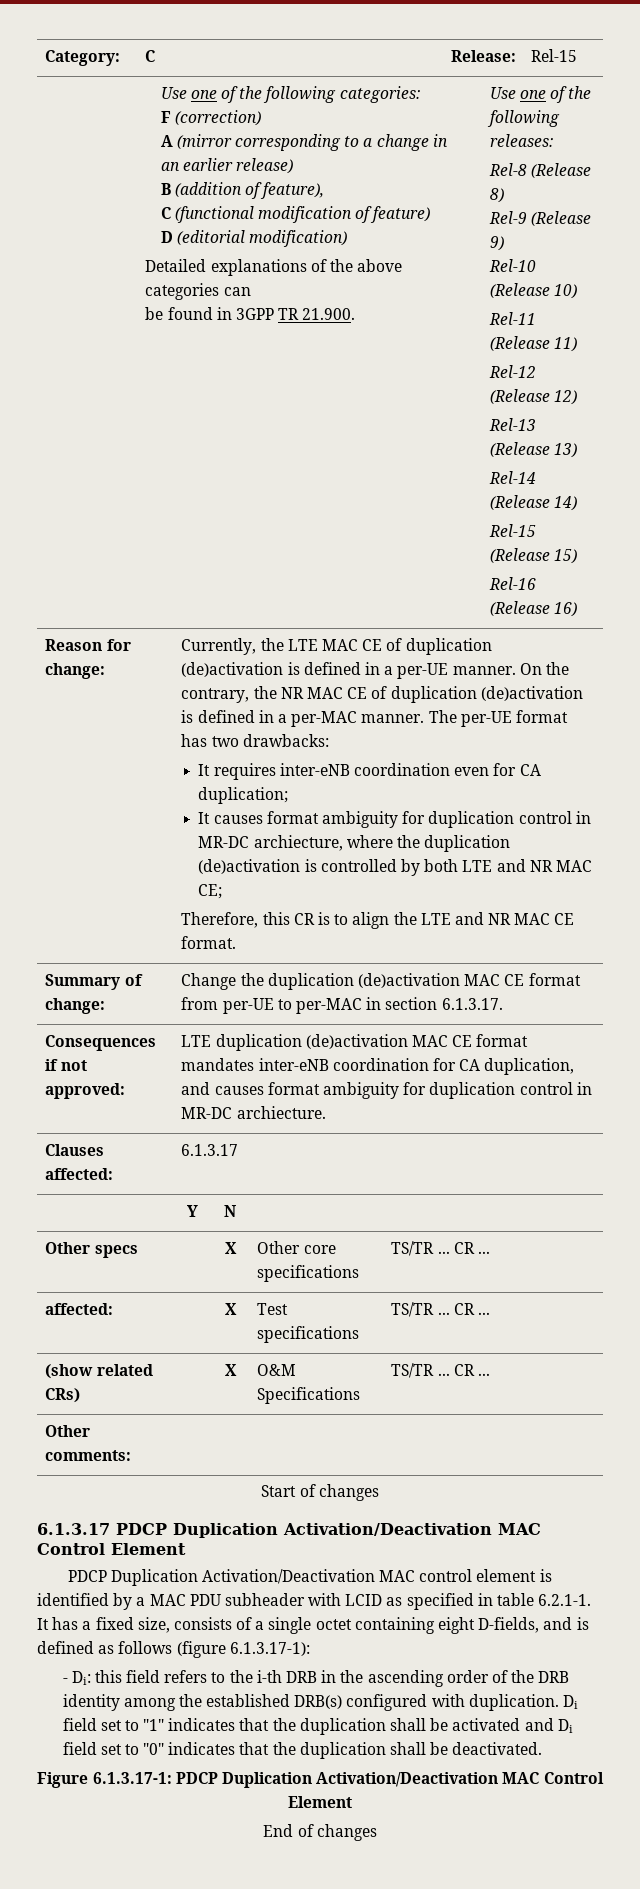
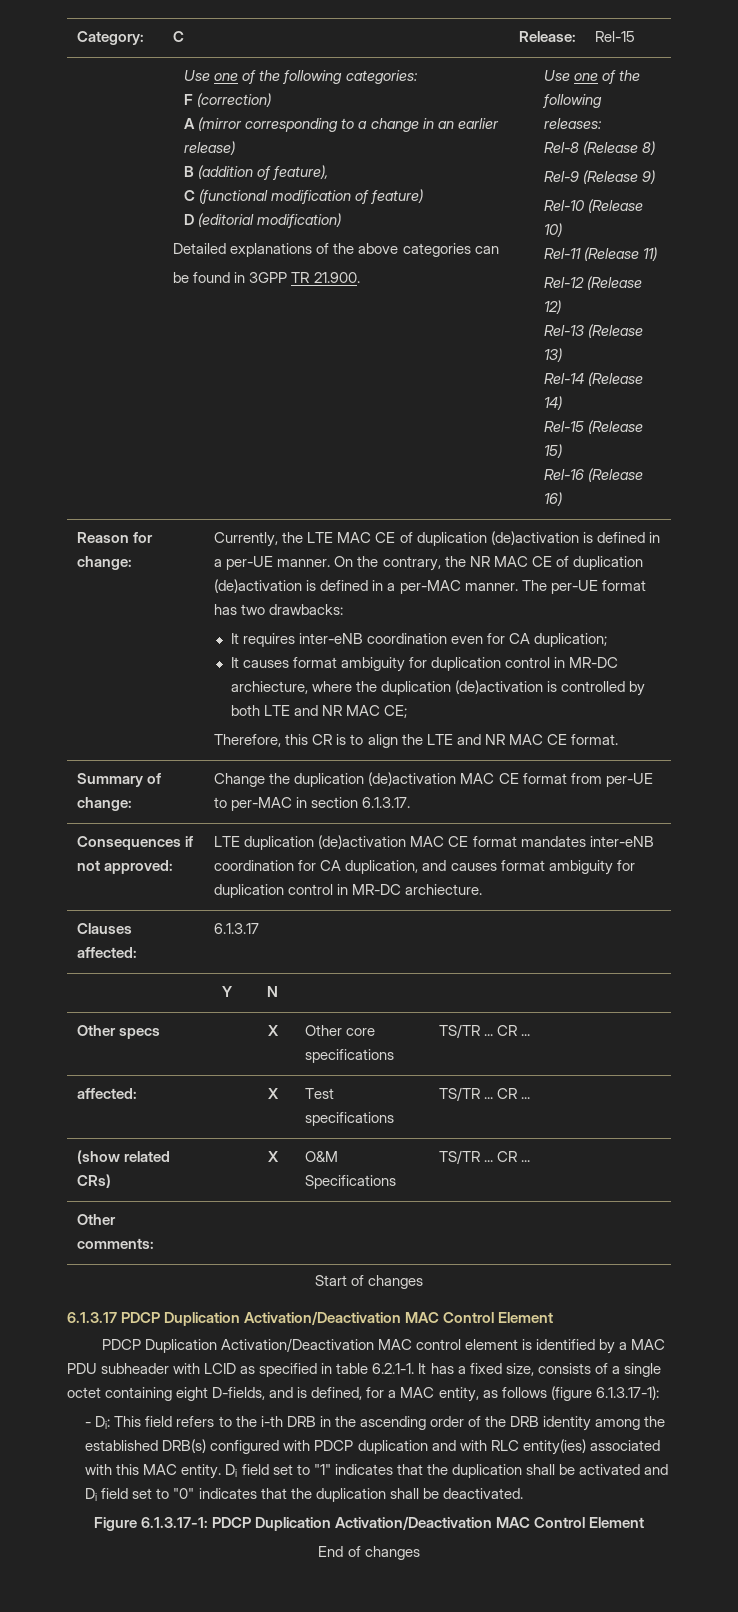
[37,1641,94,1654] defined -> [311,1387,479,1402] defined, for a MAC entity,
[94,1670,122,1683] this -> [114,1416,142,1427] This
[468,1694,559,1711] duplication. -> [314,1439,660,1455] [85,1464,222,1479] PDCP duplication and with RLC entity(ies) associated with this MAC entity.

